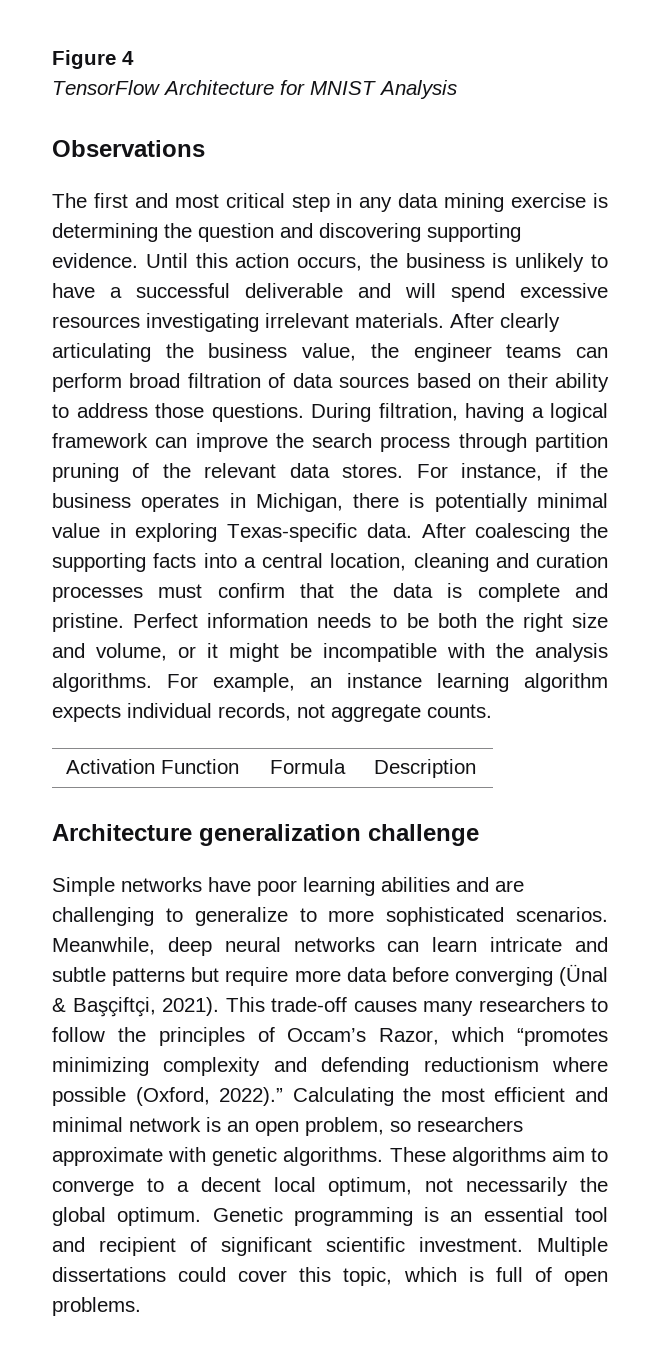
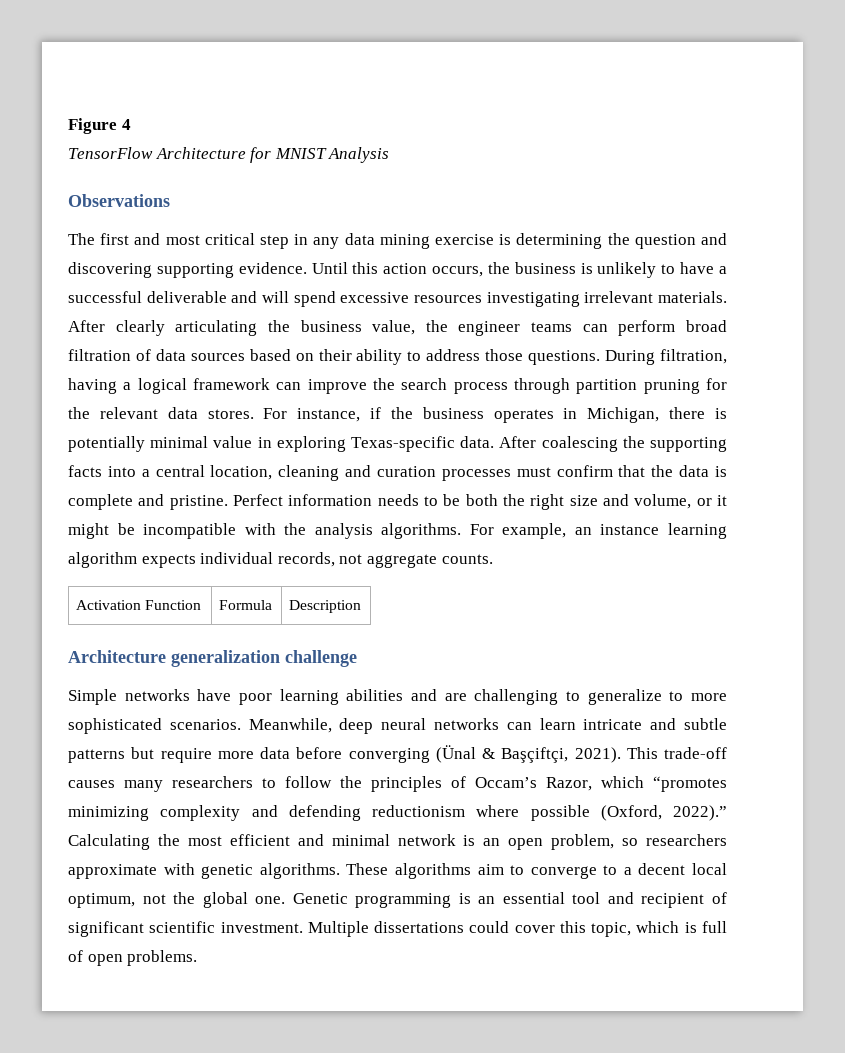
[132,463,150,478] of -> [706,378,727,390] for
[466,1177,569,1196] necessarily -> (166, 899) none
[117,1207,202,1226] optimum. -> [255,896,286,904] one.

